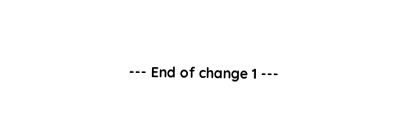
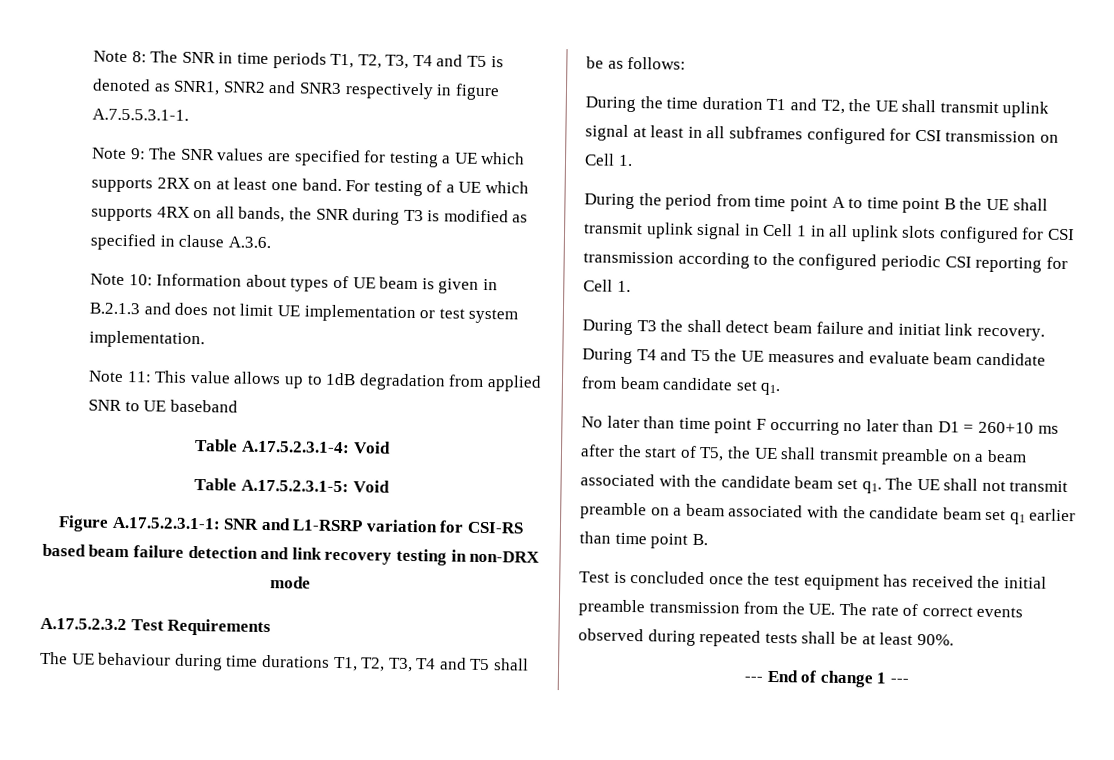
(127, 74) none -> [92,50,504,69] [91,78,500,101] [91,108,189,121] [91,147,526,168] [90,177,530,197] [90,206,529,225] [89,233,271,251] [89,273,498,294] [88,302,519,324] [88,330,205,349] [87,370,542,392] [87,399,238,413] [194,439,391,454] [194,478,390,493] [57,515,525,534] [41,543,541,566] [270,576,311,589] [40,617,272,637] [40,651,530,673] [586,56,687,70] [585,96,1050,118] [585,124,1059,145] [584,153,633,167] [584,193,1048,214] [584,222,1076,244] [583,251,1068,273] [583,279,631,293] [582,319,1045,341] [582,348,1046,366] [581,376,781,396] [581,415,1059,435] [580,444,1028,466] [580,473,1069,494] [580,502,1077,525] [579,531,708,549] [579,571,1047,591] [578,599,1024,618] [578,628,954,647] Note 8: The SNR in time periods T1, T2, T3, T4 and T5 is denoted as SNR1, SNR2 and SNR3 respectively in figure A.7.5.5.3.1-1. // Note 9: The SNR values are specified for testing a UE which supports 2RX on at least one band. For testing of a UE which supports 4RX on all bands, the SNR during T3 is modified as specified in clause A.3.6. // Note 10: Information about types of UE beam is given in B.2.1.3 and does not limit UE implementation or test system implementation. // Note 11: This value allows up to 1dB degradation from applied SNR to UE baseband // Table A.17.5.2.3.1-4: Void // Table A.17.5.2.3.1-5: Void // Figure A.17.5.2.3.1-1: SNR and L1-RSRP variation for CSI-RS based beam failure detection and link recovery testing in non-DRX mode // A.17.5.2.3.2 Test Requirements // The UE behaviour during time durations T1, T2, T3, T4 and T5 shall be as follows: // During the time duration T1 and T2, the UE shall transmit uplink signal at least in all subframes configured for CSI transmission on Cell 1. // During the period from time point A to time point B the UE shall transmit uplink signal in Cell 1 in all uplink slots configured for CSI transmission according to the configured periodic CSI reporting for Cell 1. // During T3 the shall detect beam failure and initiat link recovery. During T4 and T5 the UE measures and evaluate beam candidate from beam candidate set q1. // No later than time point F occurring no later than D1 = 260+10 ms after the start of T5, the UE shall transmit preamble on a beam associated with the candidate beam set q1. The UE shall not transmit preamble on a beam associated with the candidate beam set q1 earlier than time point B. // Test is concluded once the test equipment has received the initial preamble transmission from the UE. The rate of correct events observed during repeated tests shall be at least 90%. //

